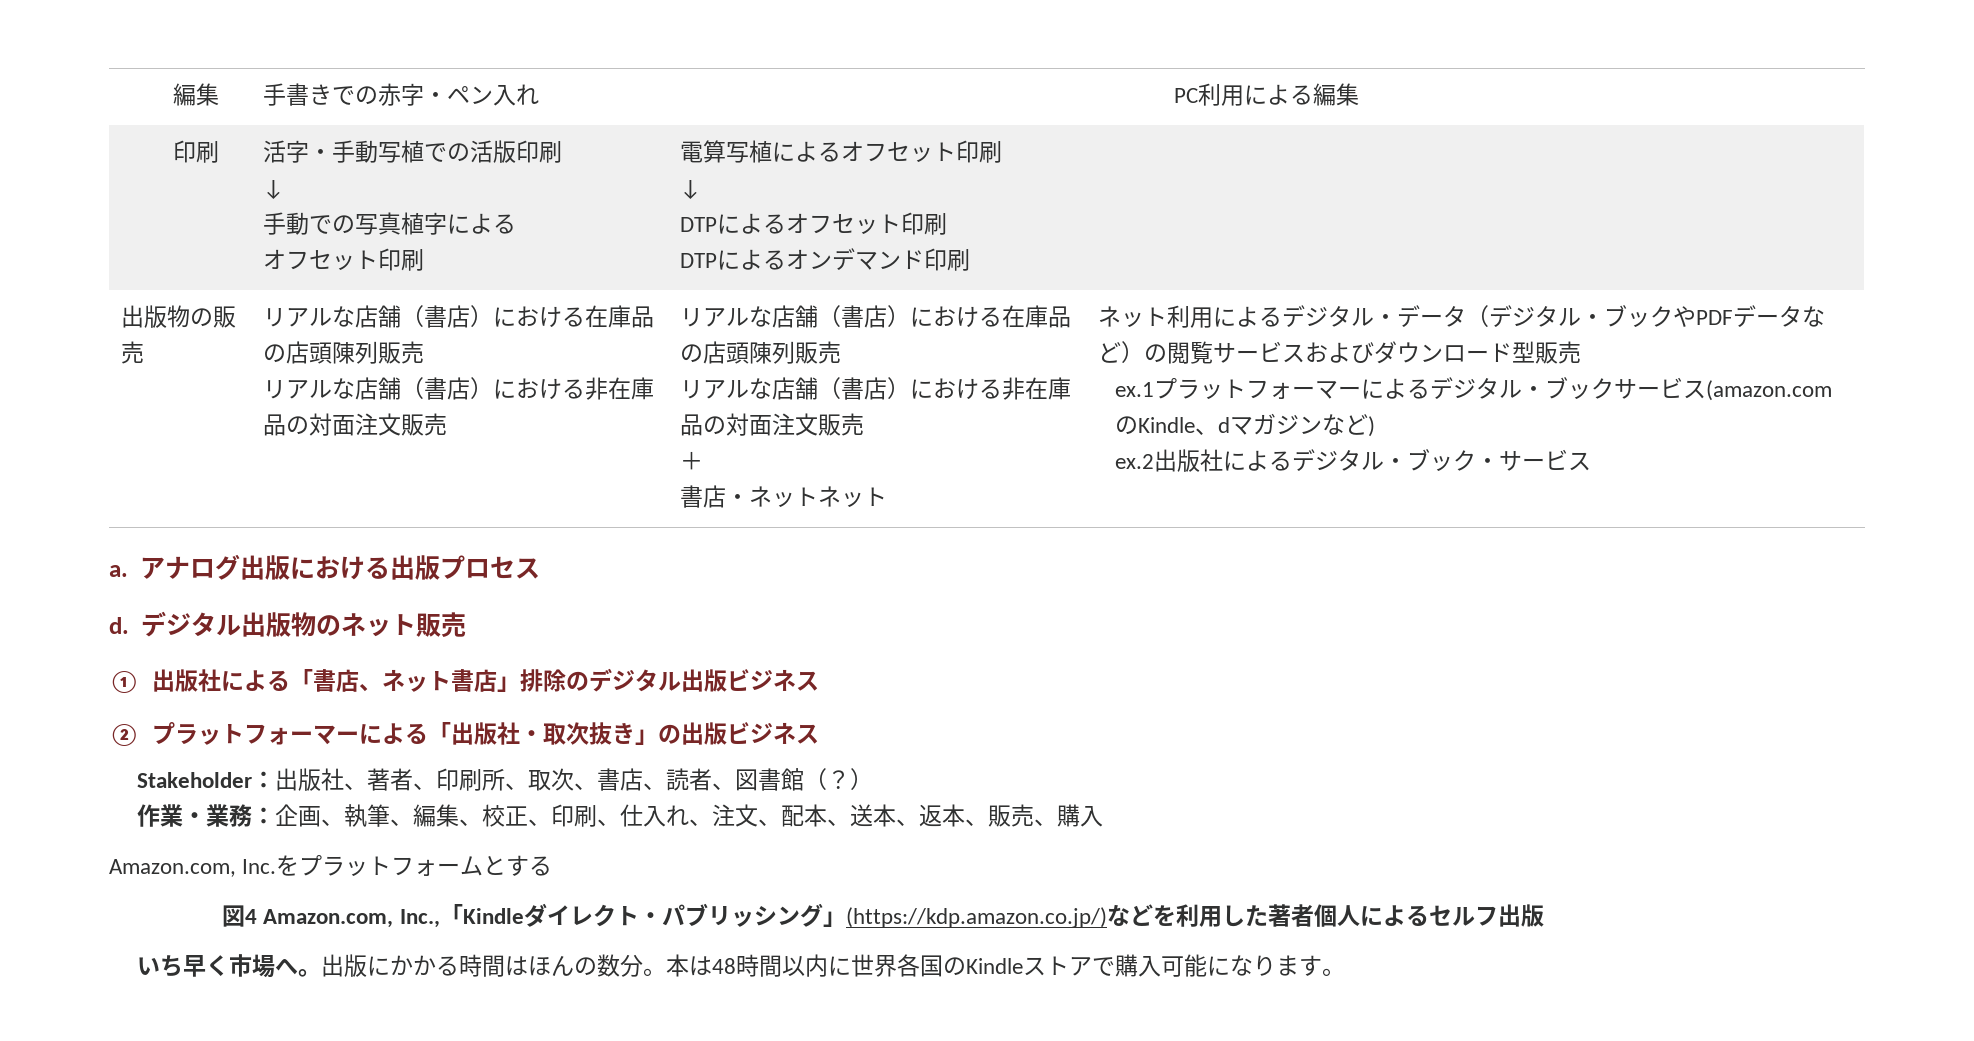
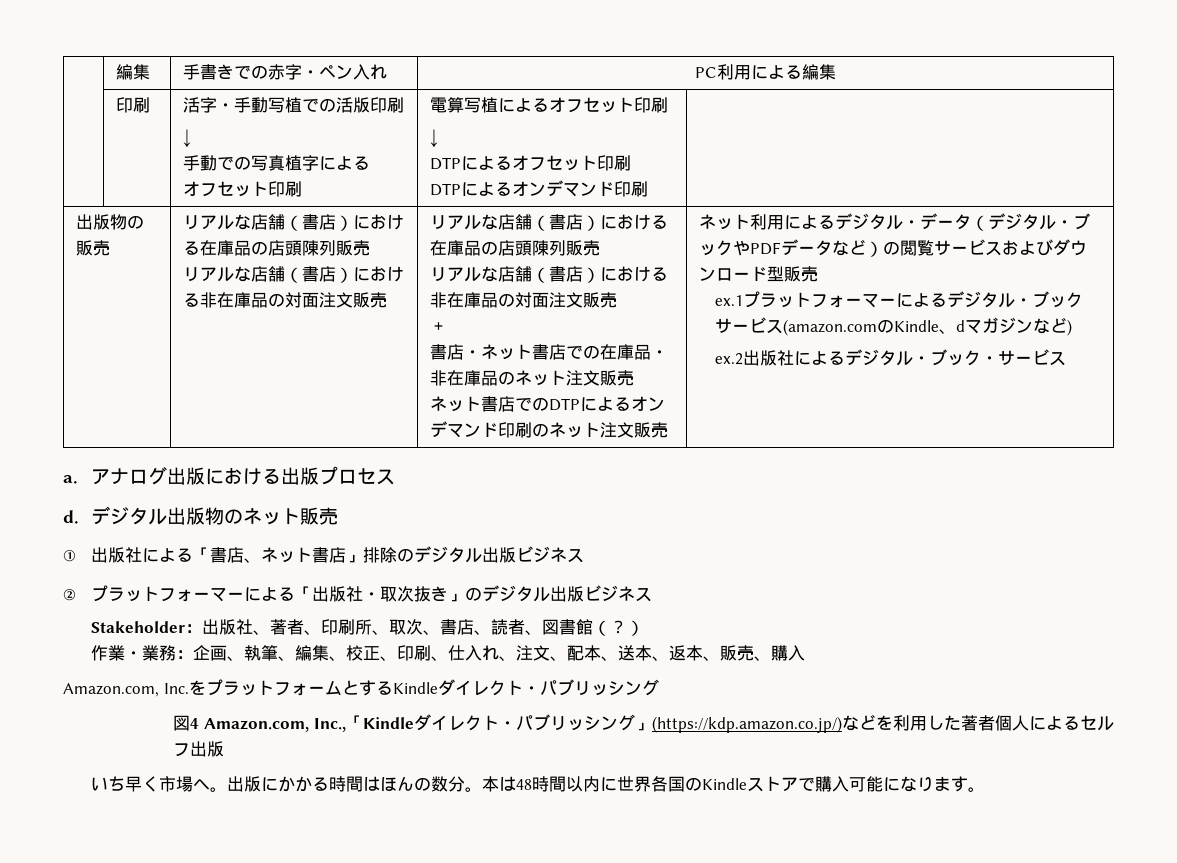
[817,486,887,507] ネット -> [531,344,668,360] [429,370,634,386] [429,396,665,412] [429,421,668,438] 書店での在庫品・非在庫品のネット注文販売 // ネット書店でのDTPによるオンデマンド印刷のネット注文販売
(681, 734) none -> [481,585,550,602] デジタル
(553, 866) none -> [392,679,659,696] Kindleダイレクト・パブリッシング

